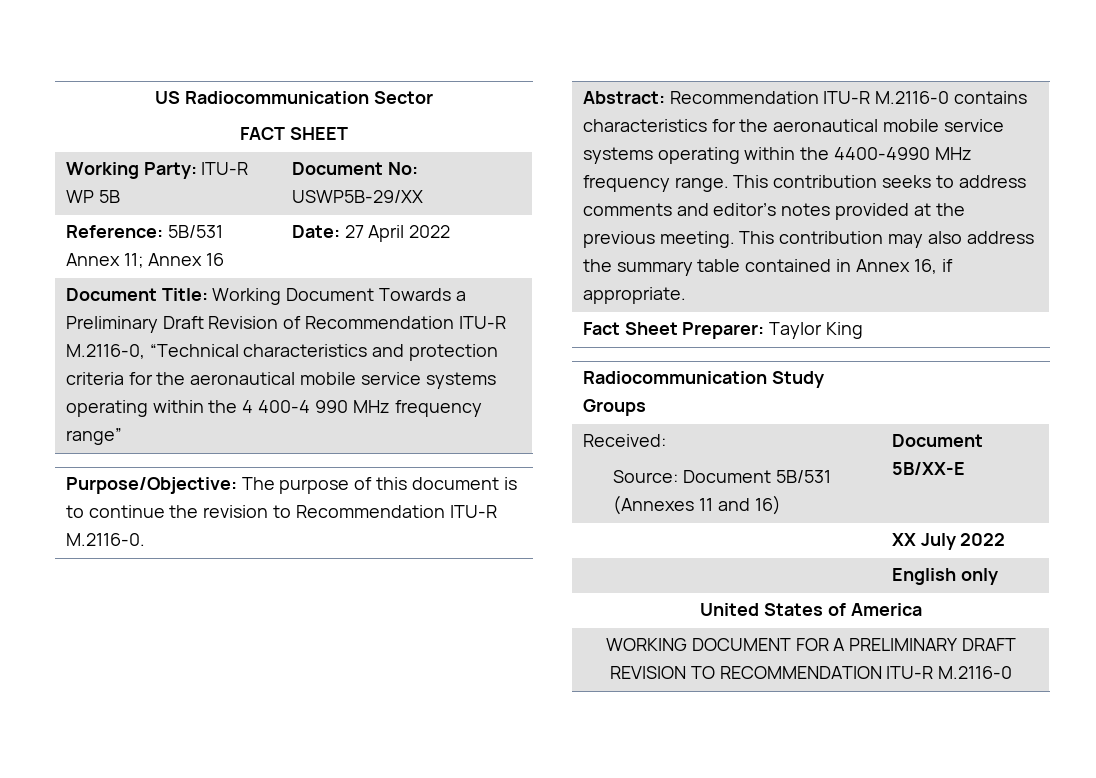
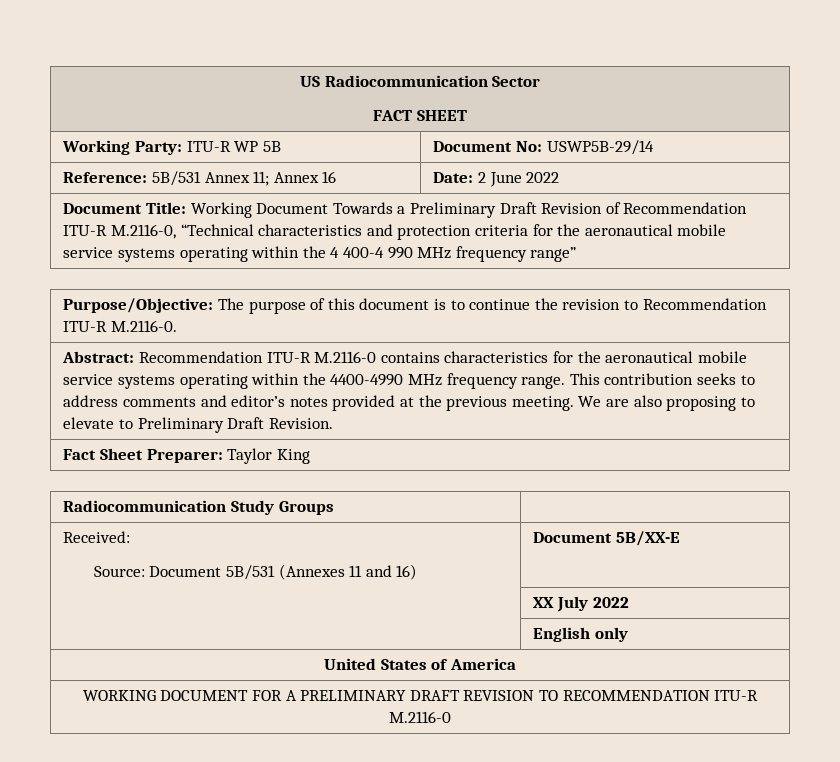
[291,190,423,203] USWP5B-29/XX -> [546,140,654,155] USWP5B-29/14
[344,225,405,242] 27 April -> [478,172,522,187] 2 June
[739,231,1034,248] [582,259,953,276] [582,287,686,304] This contribution may also address the summary table contained in Annex 16, if appropriate. -> [578,395,755,411] [63,417,333,433] We are also proposing to elevate to Preliminary Draft Revision.

